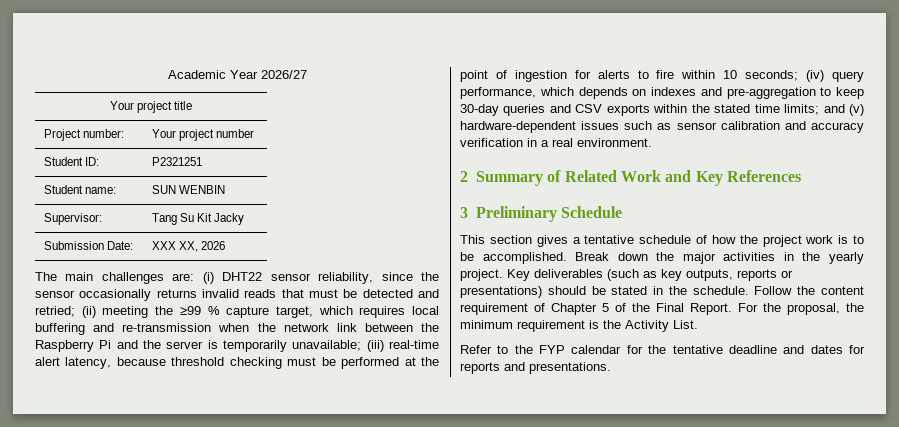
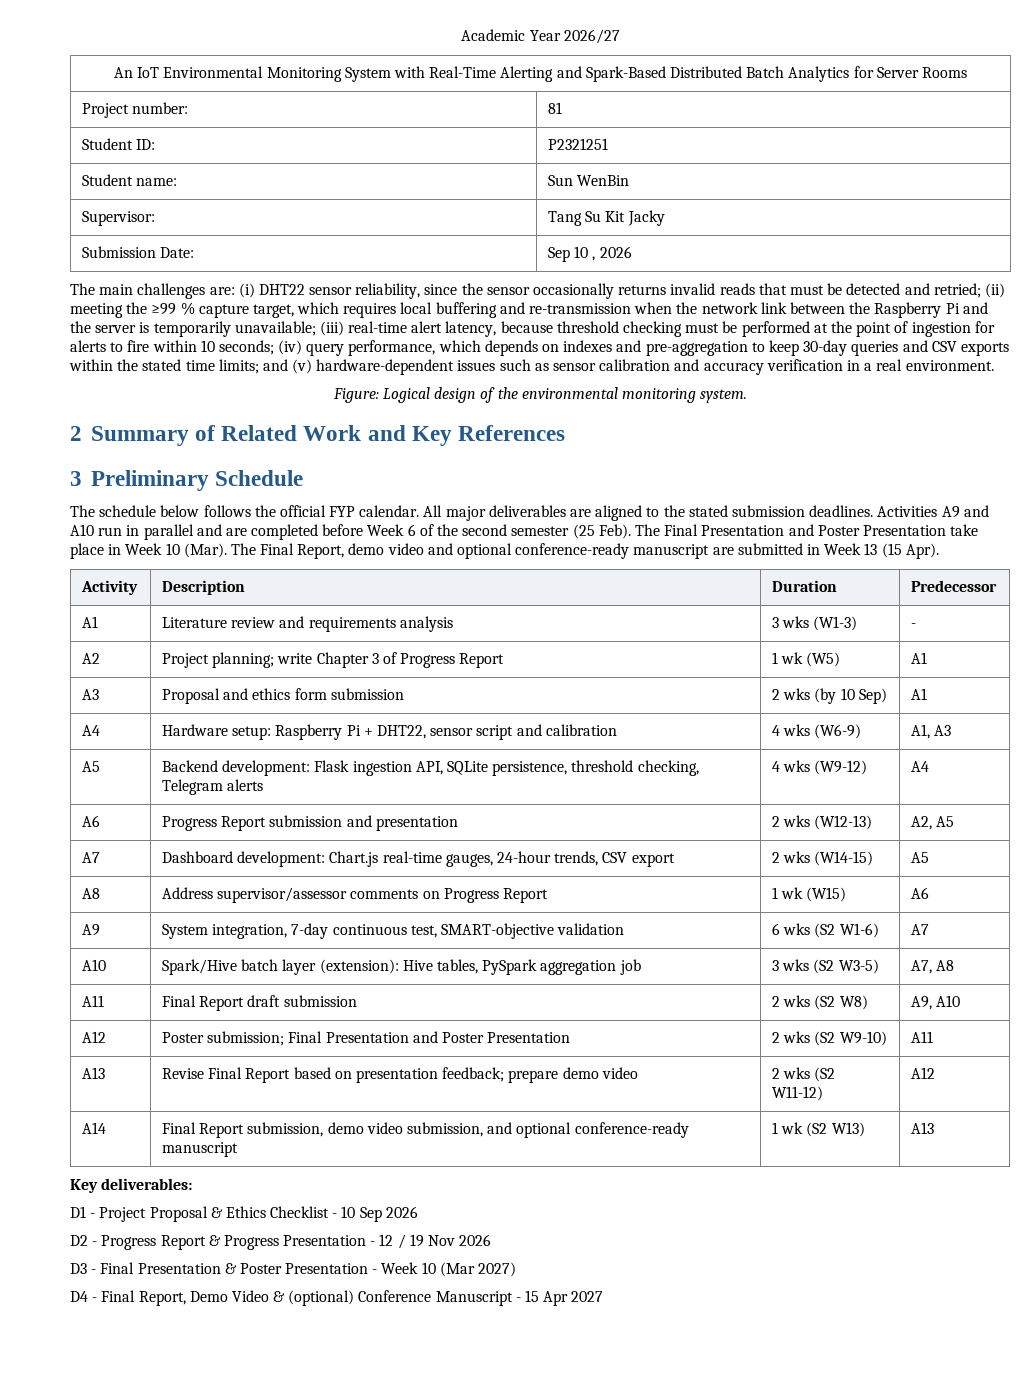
[109,101,193,113] Your project title -> [114,66,967,82] An IoT Environmental Monitoring System with Real-Time Alerting and Spark-Based Distributed Batch Analytics for Server Rooms
[151,129,255,141] Your project number -> [548,102,563,114] 81
[151,185,225,194] SUN WENBIN -> [548,175,630,186] Sun WenBin
[151,241,198,252] XXX XX, -> [548,246,596,262] Sep 10 ,
(652, 142) none -> [332,387,748,403] // Figure: Logical design of the environmental monitoring system.
[460,235,864,247] [460,252,864,264] [460,269,793,281] [460,286,864,298] [460,303,864,315] [460,320,698,332] [460,345,865,354] [460,362,611,374] This section gives a tentative schedule of how the project work is to be accomplished. Break down the major activities in the yearly project. Key deliverables (such as key outputs, reports or presentations) should be stated in the schedule. Follow the content requirement of Chapter 5 of the Final Report. For the proposal, the minimum requirement is the Activity List. // Refer to the FYP calendar for the tentative deadline and dates for reports and presentations. -> [70,505,989,521] [70,524,979,540] [70,543,939,559] [81,580,139,595] [162,580,246,595] [772,580,838,592] [911,580,998,592] [82,616,99,628] [162,616,453,632] [772,616,858,631] [911,623,917,628] [82,653,101,664] [162,652,505,668] [772,652,841,667] [911,652,928,664] [82,689,100,700] [162,688,404,704] [772,688,887,704] [911,688,928,700] [82,725,101,736] [162,724,617,740] [772,724,862,739] [911,724,952,739] [82,761,101,772] [162,760,699,776] [162,779,264,795] [772,760,868,775] [911,761,930,772] [82,815,101,827] [162,815,458,831] [772,815,873,830] [911,816,955,830] [82,852,101,863] [162,851,675,867] [772,851,874,866] [911,852,930,863] [82,888,101,899] [162,887,548,903] [772,887,847,902] [911,887,930,899] [82,924,101,936] [162,923,625,939] [772,923,879,938] [911,924,930,935] [82,959,107,971] [162,959,641,975] [772,959,879,974] [911,960,955,974] [82,995,105,1007] [162,995,357,1011] [772,995,868,1010] [911,995,961,1010] [82,1031,107,1043] [162,1031,571,1046] [772,1031,887,1046] [911,1031,934,1043] [82,1067,106,1079] [162,1067,638,1083] [772,1067,836,1082] [772,1086,824,1101] [911,1067,936,1079] [82,1122,107,1134] [162,1122,689,1138] [162,1142,239,1157] [772,1122,865,1137] [911,1122,935,1134] [70,1178,193,1193] [70,1206,418,1222] [70,1234,492,1250] [70,1262,517,1277] [70,1290,604,1306] The schedule below follows the official FYP calendar. All major deliverables are aligned to the stated submission deadlines. Activities A9 and A10 run in parallel and are completed before Week 6 of the second semester (25 Feb). The Final Presentation and Poster Presentation take place in Week 10 (Mar). The Final Report, demo video and optional conference-ready manuscript are submitted in Week 13 (15 Apr). // Activity | Description | Duration | Predecessor // A1 | Literature review and requirements analysis | 3 wks (W1-3) | - // A2 | Project planning; write Chapter 3 of Progress Report | 1 wk (W5) | A1 // A3 | Proposal and ethics form submission | 2 wks (by 10 Sep) | A1 // A4 | Hardware setup: Raspberry Pi + DHT22, sensor script and calibration | 4 wks (W6-9) | A1, A3 // A5 | Backend development: Flask ingestion API, SQLite persistence, threshold checking, Telegram alerts | 4 wks (W9-12) | A4 // A6 | Progress Report submission and presentation | 2 wks (W12-13) | A2, A5 // A7 | Dashboard development: Chart.js real-time gauges, 24-hour trends, CSV export | 2 wks (W14-15) | A5 // A8 | Address supervisor/assessor comments on Progress Report | 1 wk (W15) | A6 // A9 | System integration, 7-day continuous test, SMART-objective validation | 6 wks (S2 W1-6) | A7 // A10 | Spark/Hive batch layer (extension): Hive tables, PySpark aggregation job | 3 wks (S2 W3-5) | A7, A8 // A11 | Final Report draft submission | 2 wks (S2 W8) | A9, A10 // A12 | Poster submission; Final Presentation and Poster Presentation | 2 wks (S2 W9-10) | A11 // A13 | Revise Final Report based on presentation feedback; prepare demo video | 2 wks (S2 W11-12) | A12 // A14 | Final Report submission, demo video submission, and optional conference-ready manuscript | 1 wk (S2 W13) | A13 // Key deliverables: // D1 - Project Proposal & Ethics Checklist - 10 Sep 2026 // D2 - Progress Report & Progress Presentation - 12 / 19 Nov 2026 // D3 - Final Presentation & Poster Presentation - Week 10 (Mar 2027) // D4 - Final Report, Demo Video & (optional) Conference Manuscript - 15 Apr 2027

